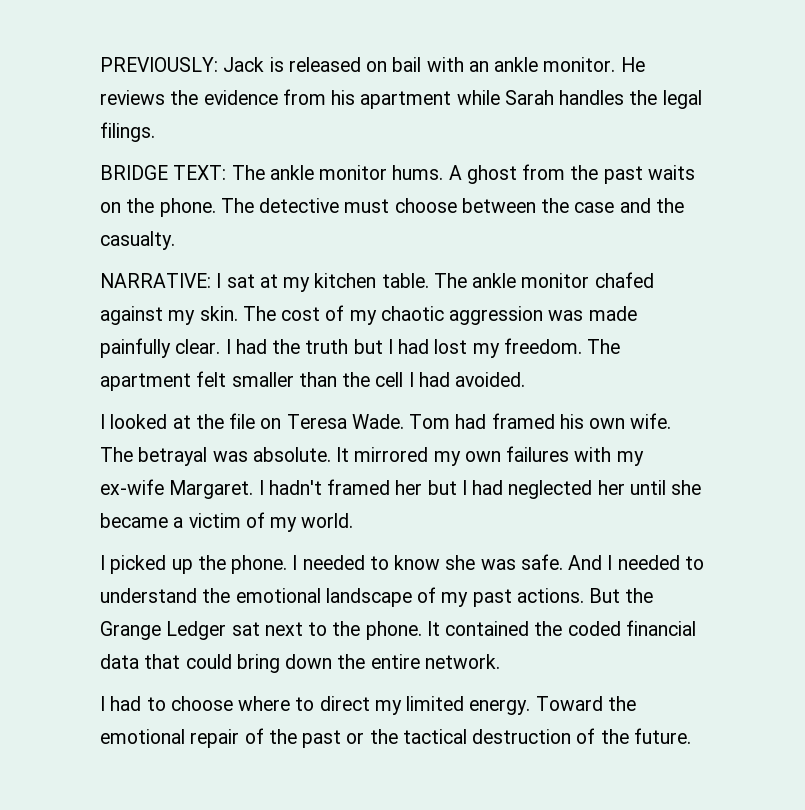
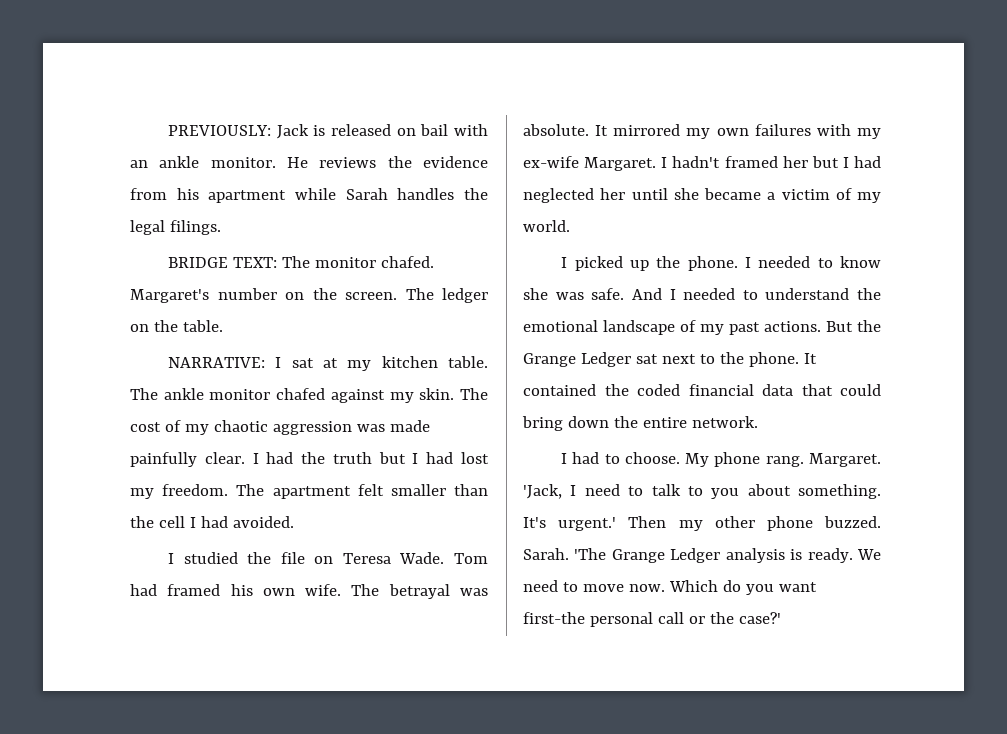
[269,164,695,184] [100,198,684,217] [100,231,175,250] ankle monitor hums. A ghost from the past waits on the phone. The detective must choose between the case and the casualty. -> [315,256,435,268] [130,288,488,303] [130,320,223,332] monitor chafed. Margaret's number on the screen. The ledger on the table.
[110,414,191,429] looked at -> [183,552,238,564] studied
[170,696,636,715] [100,728,691,748] choose where to direct my limited energy. Toward the emotional repair of the past or the tactical destruction of the future. -> [624,452,881,467] [523,484,881,499] [523,516,881,531] [523,548,882,563] [523,580,817,595] [523,612,781,627] choose. My phone rang. Margaret. 'Jack, I need to talk to you about something. It's urgent.' Then my other phone buzzed. Sarah. 'The Grange Ledger analysis is ready. We need to move now. Which do you want first-the personal call or the case?'

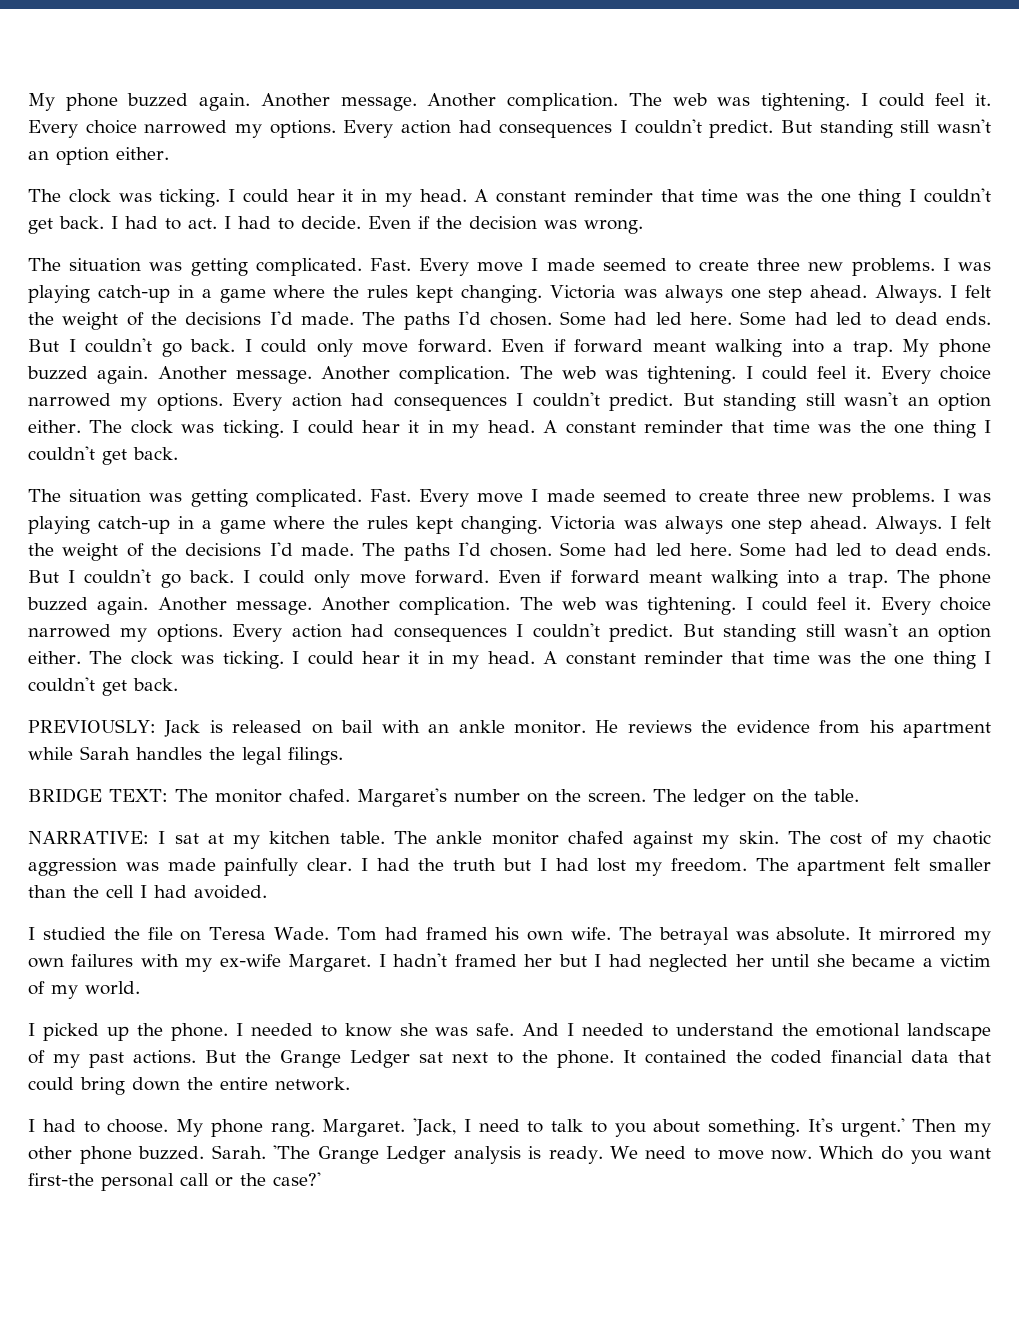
(168, 130) none -> [28,93,992,111] [28,119,991,138] [28,147,169,165] [28,188,992,207] [28,216,643,234] [28,258,991,276] [28,285,992,303] [28,311,992,330] [28,338,991,357] [27,366,991,384] [28,392,992,411] [28,420,992,438] [28,446,178,465] [28,489,991,507] [28,516,992,534] [28,542,992,561] [28,569,992,588] [27,597,991,615] [28,623,992,642] [28,651,992,669] [28,677,178,696] My phone buzzed again. Another message. Another complication. The web was tightening. I could feel it. Every choice narrowed my options. Every action had consequences I couldn't predict. But standing still wasn't an option either. // The clock was ticking. I could hear it in my head. A constant reminder that time was the one thing I couldn't get back. I had to act. I had to decide. Even if the decision was wrong. // The situation was getting complicated. Fast. Every move I made seemed to create three new problems. I was playing catch-up in a game where the rules kept changing. Victoria was always one step ahead. Always. I felt the weight of the decisions I'd made. The paths I'd chosen. Some had led here. Some had led to dead ends. But I couldn't go back. I could only move forward. Even if forward meant walking into a trap. My phone buzzed again. Another message. Another complication. The web was tightening. I could feel it. Every choice narrowed my options. Every action had consequences I couldn't predict. But standing still wasn't an option either. The clock was ticking. I could hear it in my head. A constant reminder that time was the one thing I couldn't get back. // The situation was getting complicated. Fast. Every move I made seemed to create three new problems. I was playing catch-up in a game where the rules kept changing. Victoria was always one step ahead. Always. I felt the weight of the decisions I'd made. The paths I'd chosen. Some had led here. Some had led to dead ends. But I couldn't go back. I could only move forward. Even if forward meant walking into a trap. The phone buzzed again. Another message. Another complication. The web was tightening. I could feel it. Every choice narrowed my options. Every action had consequences I couldn't predict. But standing still wasn't an option either. The clock was ticking. I could hear it in my head. A constant reminder that time was the one thing I couldn't get back. //

